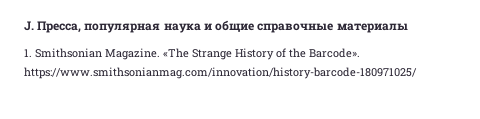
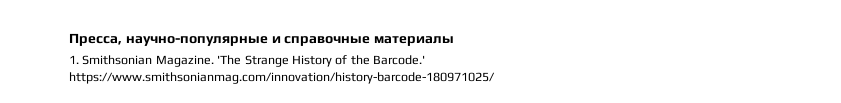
[24,20,255,33] J. Пресса, популярная наука и общие -> [69,33,281,46] Пресса, научно-популярные и
[163,48,189,58] «The -> [217,55,242,65] 'The
[309,48,360,58] Barcode». -> [373,55,425,65] Barcode.'

